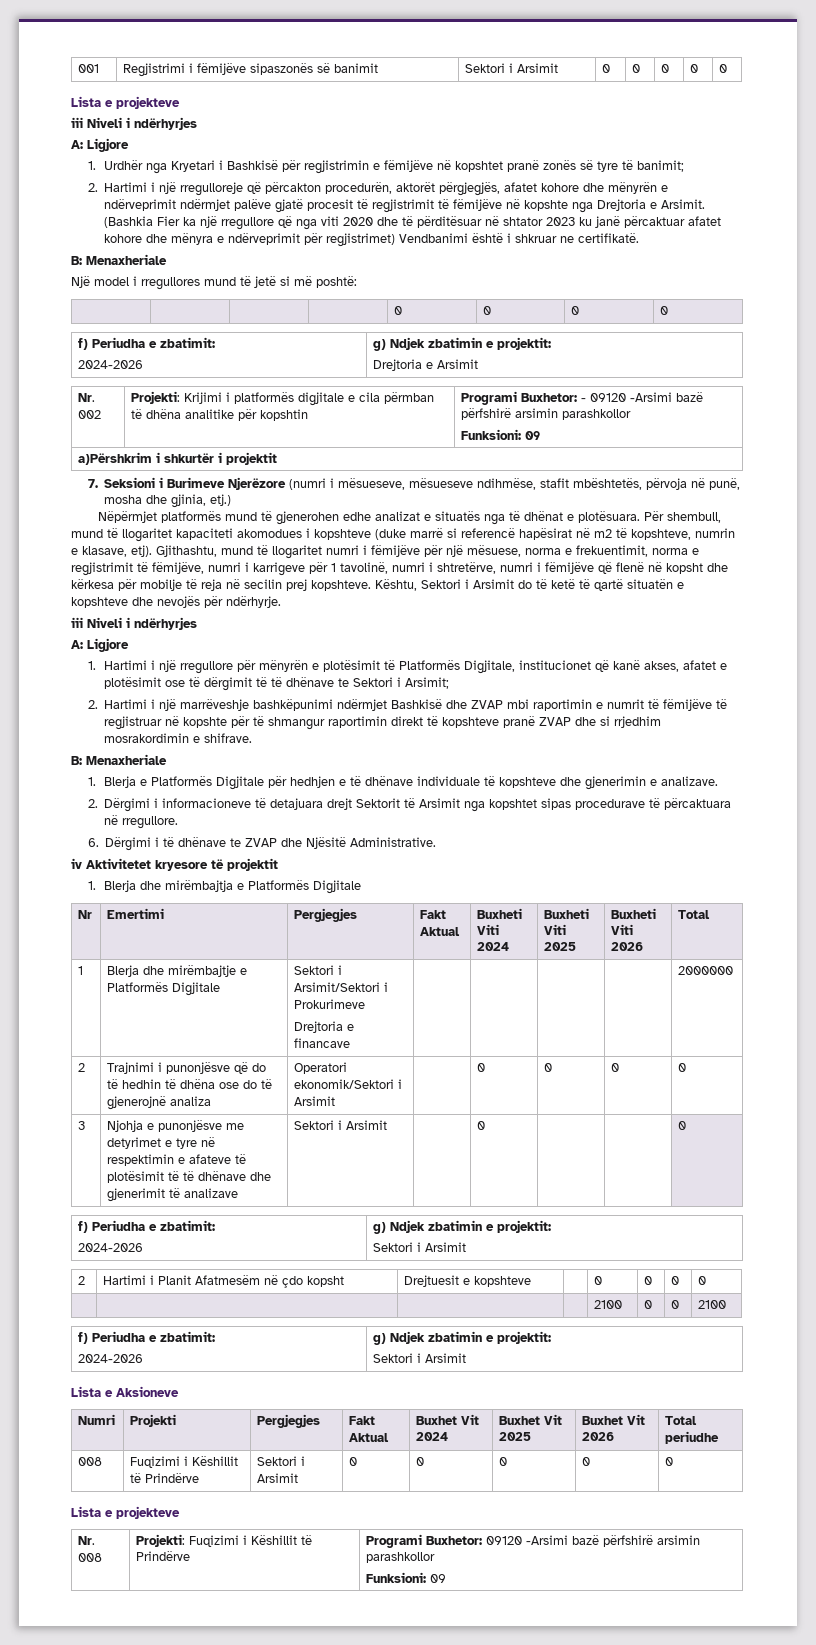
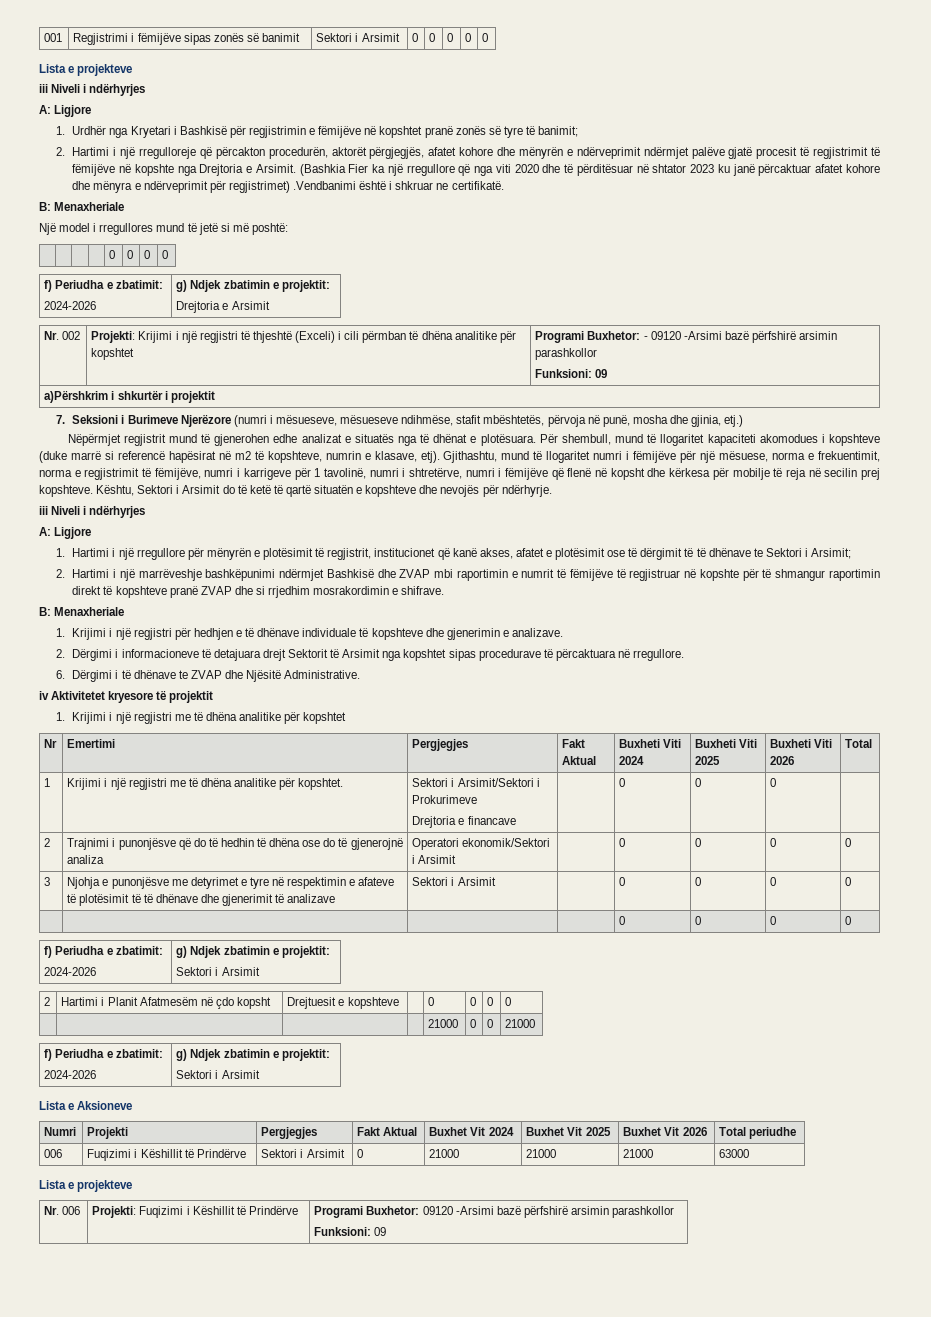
[250,63,314,75] sipaszonës -> [183,33,244,45] sipas zonës
[399,233,469,243] Vendbanimi -> [292,181,356,190] .Vendbanimi
[234,392,381,406] platformës digjitale e cila -> [181,331,360,343] një regjistri të thjeshtë (Exceli) i cili
[260,409,309,421] kopshtin -> [91,348,135,360] kopshtet
[161,511,222,523] platformës -> [123,434,166,446] regjistrit
[399,660,516,674] Platformës Digjitale, -> [327,548,372,560] regjistrit,
[104,776,265,790] Blerja e Platformës Digjitale -> [72,628,172,640] Krijimi i një regjistri
[104,880,362,894] Blerja dhe mirëmbajtja e Platformës Digjitale -> [72,712,347,724] Krijimi i një regjistri me të dhëna analitike për kopshtet
[107,965,248,977] [107,982,221,996] Blerja dhe mirëmbajtje e Platformës Digjitale -> [67,778,344,790] Krijimi i një regjistri me të dhëna analitike për kopshtet.
[678,966,734,975] | | | 2000000 -> [619,778,626,787] [695,778,702,787] [770,778,777,787] 0 | 0 | 0 |
(486, 1125) | -> [695,877,702,886] [770,877,777,886] [845,877,852,886] [619,916,626,925] [695,916,702,925] [770,916,777,925] 0 | 0 | 0 // | | | | 0 | 0 | 0
[594,1300,623,1309] [644,1300,653,1309] [671,1300,680,1309] [698,1300,727,1309] 2100 | 0 | 0 | 2100 -> [428,1019,459,1028] [470,1019,477,1028] [487,1019,494,1028] [505,1019,536,1028] 21000 | 0 | 0 | 21000
[78,1457,103,1466] 008 -> [44,1149,63,1158] 006
[416,1457,425,1466] [499,1457,508,1466] [582,1457,591,1466] [665,1457,674,1466] 0 | 0 | 0 | 0 -> [429,1149,460,1158] [526,1149,557,1158] [623,1149,654,1158] [719,1149,750,1158] 21000 | 21000 | 21000 | 63000
[78,1553,103,1562] 008 -> [62,1206,81,1215] 006

